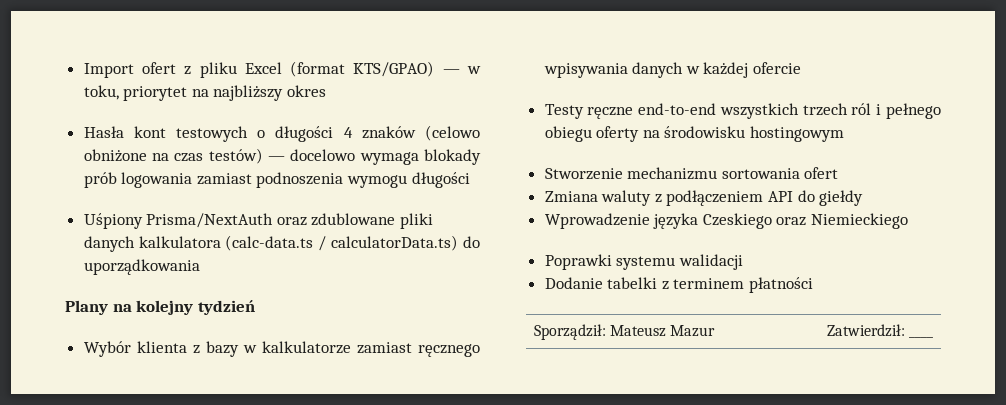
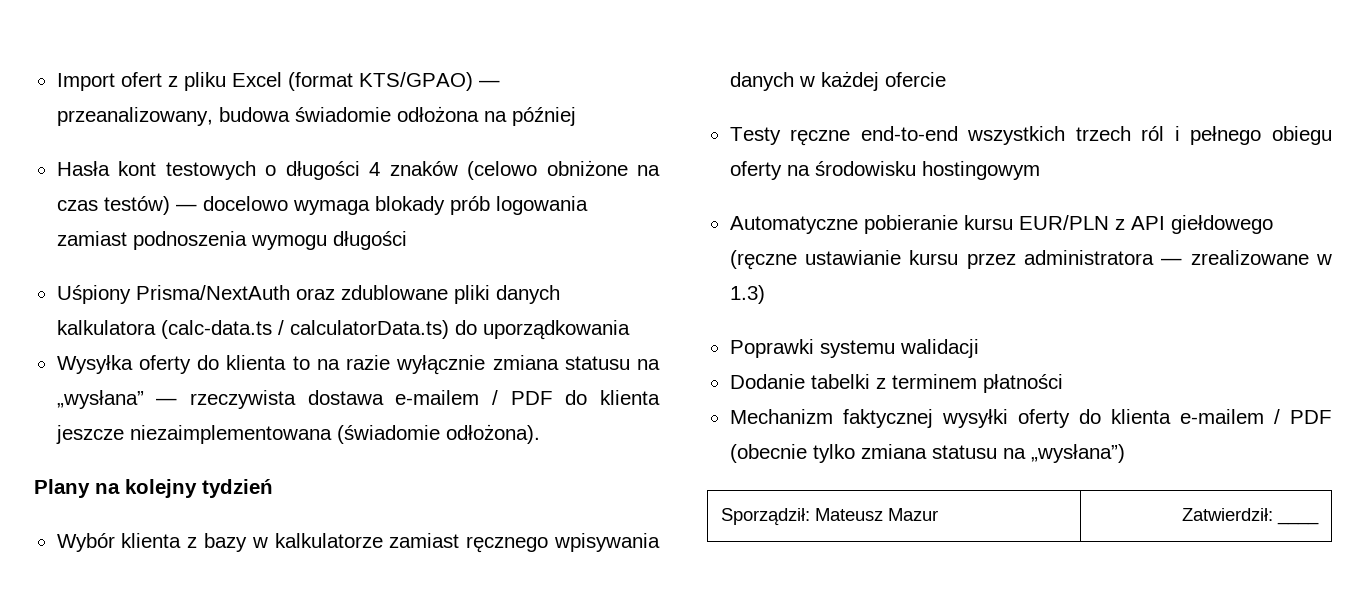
[467,66,482,74] [83,85,327,101] w toku, priorytet na najbliższy okres -> [56,106,576,126] przeanalizowany, budowa świadomie odłożona na później
(200, 267) none -> [56,355,660,375] [56,390,660,409] [55,424,540,444] // Wysyłka oferty do klienta to na razie wyłącznie zmiana statusu na „wysłana” — rzeczywista dostawa e-mailem / PDF do klienta jeszcze niezaimplementowana (świadomie odłożona).
[544,167,839,180] [544,190,864,206] [544,213,909,229] Stworzenie mechanizmu sortowania ofert // Zmiana waluty z podłączeniem API do giełdy // Wprowadzenie języka Czeskiego oraz Niemieckiego -> [729,215,1273,234] [729,250,1332,270] [729,285,765,304] Automatyczne pobieranie kursu EUR/PLN z API giełdowego (ręczne ustawianie kursu przez administratora — zrealizowane w 1.3)
(814, 285) none -> [729,409,1332,428] [729,444,1125,463] // Mechanizm faktycznej wysyłki oferty do klienta e-mailem / PDF (obecnie tylko zmiana statusu na „wysłana”)

